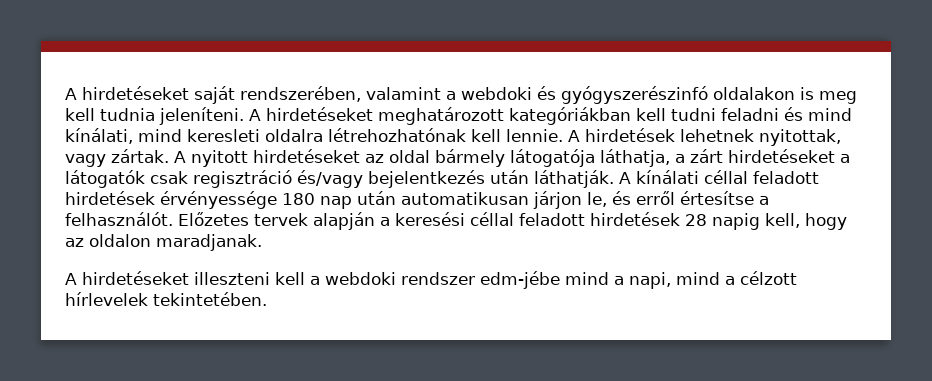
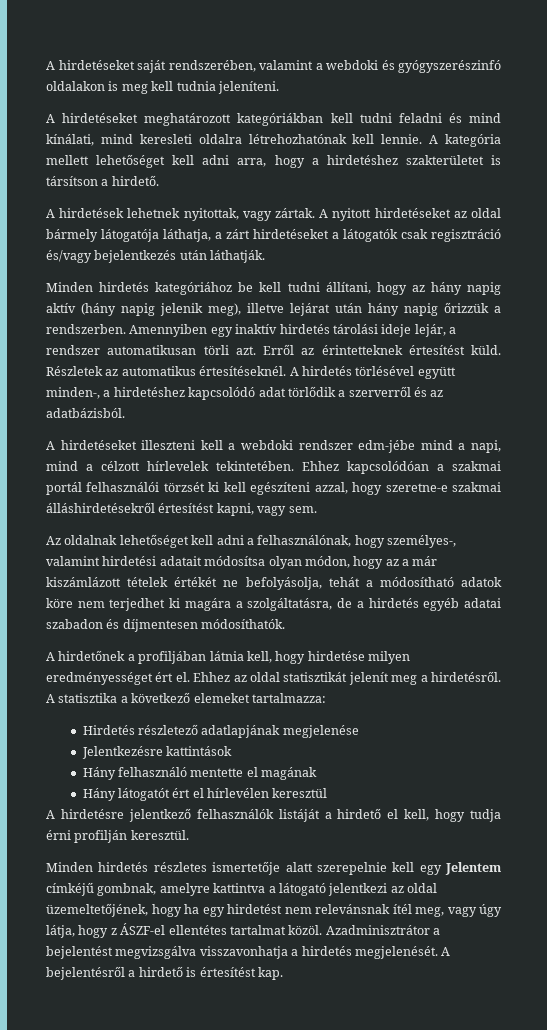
(244, 116) none -> (279, 87) //
(580, 136) none -> [445,134,501,147] [46,154,501,168] [46,175,159,186] [46,209,55,218] kategória mellett lehetőséget kell adni arra, hogy a hirdetéshez szakterületet is társítson a hirdető. // A
[619,170,819,184] [65,191,769,209] [65,212,847,230] [65,234,262,251] A kínálati céllal feladott hirdetések érvényessége 180 nap után automatikusan járjon le, és erről értesítse a felhasználót. Előzetes tervek alapján a keresési céllal feladott hirdetések 28 napig kell, hogy az oldalon maradjanak. -> [46,282,502,295] [46,302,501,316] [46,324,456,337] [46,344,501,355] [46,366,456,379] [46,386,444,400] [46,408,125,418] // Minden hirdetés kategóriához be kell tudni állítani, hogy az hány napig aktív (hány napig jelenik meg), illetve lejárat után hány napig őrizzük a rendszerben. Amennyiben egy inaktív hirdetés tárolási ideje lejár, a rendszer automatikusan törli azt. Erről az érintetteknek értesítést küld. Részletek az automatikus értesítéseknél. A hirdetés törlésével együtt minden-, a hirdetéshez kapcsolódó adat törlődik a szerverről és az adatbázisból.
(267, 299) none -> [302,461,501,474] [46,482,502,495] [46,502,317,516] [46,534,456,548] [46,556,438,569] [46,577,502,590] [46,598,502,611] [46,619,286,632] [46,650,410,664] [46,671,501,685] [46,692,326,703] [82,724,359,738] [81,746,232,759] [82,767,318,780] [82,788,328,801] [46,808,501,822] [46,830,189,843] [46,861,501,875] [46,882,437,896] [46,903,502,917] [46,923,440,938] [46,946,451,959] [46,966,283,980] Ehhez kapcsolódóan a szakmai portál felhasználói törzsét ki kell egészíteni azzal, hogy szeretne-e szakmai álláshirdetésekről értesítést kapni, vagy sem. // Az oldalnak lehetőséget kell adni a felhasználónak, hogy személyes-, valamint hirdetési adatait módosítsa olyan módon, hogy az a már kiszámlázott tételek értékét ne befolyásolja, tehát a módosítható adatok köre nem terjedhet ki magára a szolgáltatásra, de a hirdetés egyéb adatai szabadon és díjmentesen módosíthatók. // A hirdetőnek a profiljában látnia kell, hogy hirdetése milyen eredményességet ért el. Ehhez az oldal statisztikát jelenít meg a hirdetésről. A statisztika a következő elemeket tartalmazza: // Hirdetés részletező adatlapjának megjelenése // Jelentkezésre kattintások // Hány felhasználó mentette el magának // Hány látogatót ért el hírlevélen keresztül // A hirdetésre jelentkező felhasználók listáját a hirdető el kell, hogy tudja érni profilján keresztül. // Minden hirdetés részletes ismertetője alatt szerepelnie kell egy Jelentem címkéjű gombnak, amelyre kattintva a látogató jelentkezi az oldal üzemeltetőjének, hogy ha egy hirdetést nem relevánsnak ítél meg, vagy úgy látja, hogy z ÁSZF-el ellentétes tartalmat közöl. Azadminisztrátor a bejelentést megvizsgálva visszavonhatja a hirdetés megjelenését. A bejelentésről a hirdető is értesítést kap.

